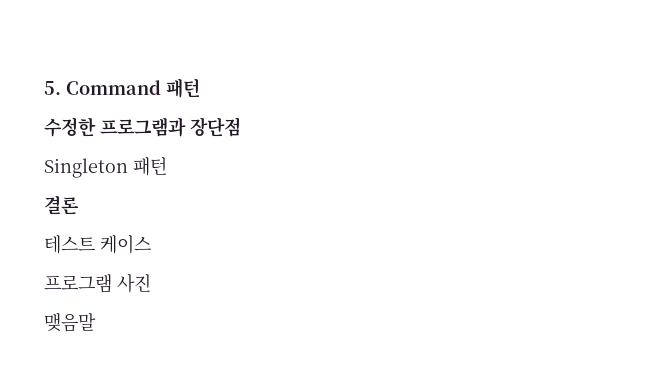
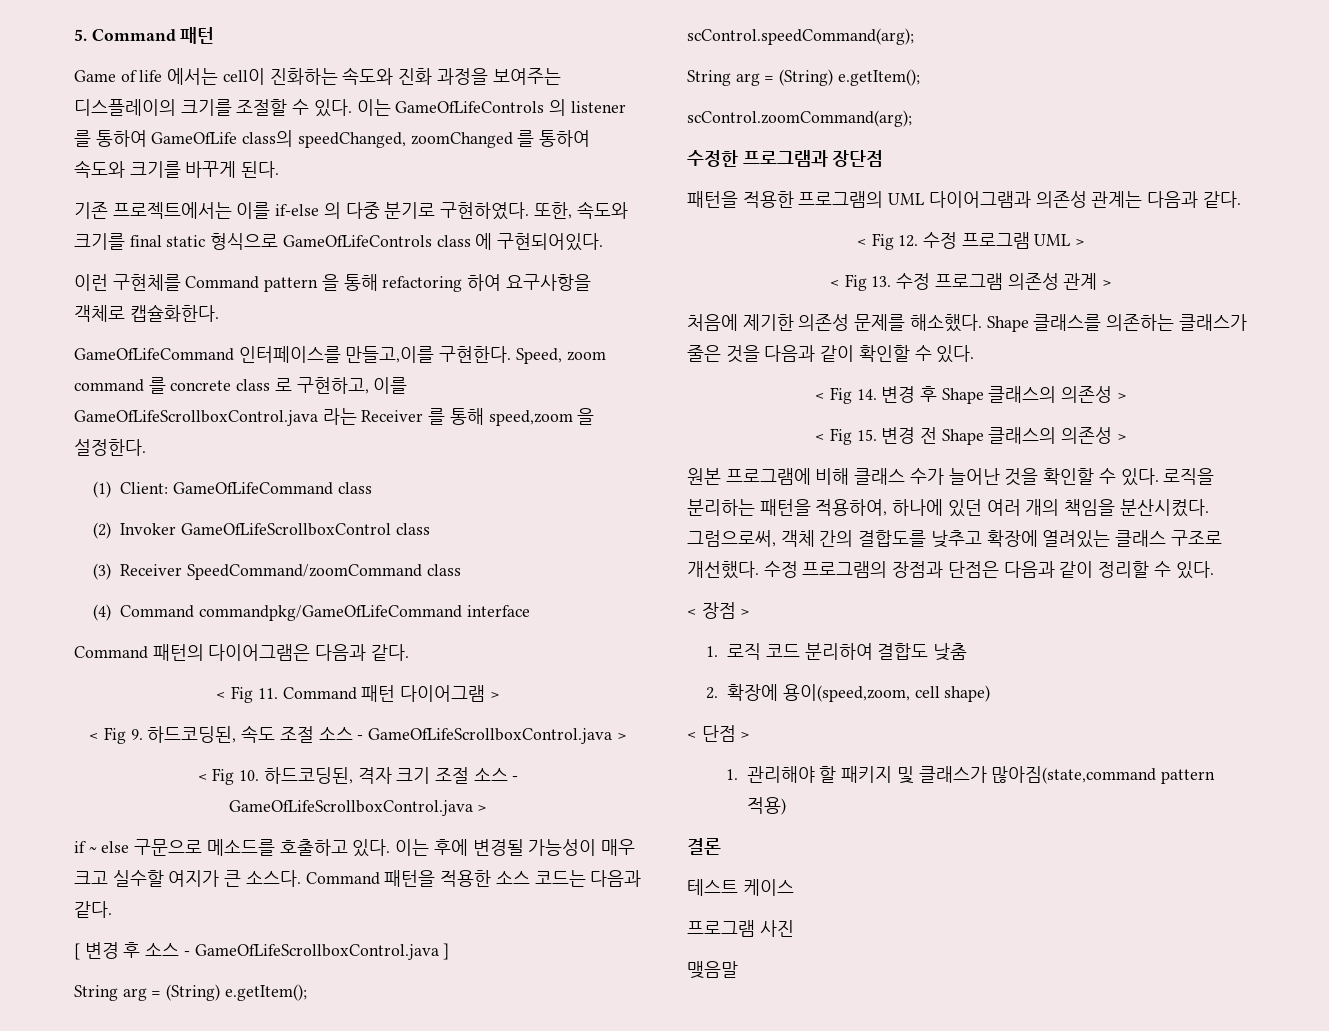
[44,117,241,137] [44,157,167,178] 수정한 프로그램과 장단점 // Singleton 패턴 -> [74,67,561,85] [74,99,626,117] [74,130,591,148] [74,160,280,178] [74,201,628,220] [74,233,604,251] [74,274,591,292] [74,304,219,322] [74,346,606,364] [74,377,408,394] [74,408,595,426] [74,439,146,456] [93,481,372,498] [93,522,430,539] [93,563,461,580] [93,604,530,621] [74,644,409,661] [216,685,500,703] [89,725,627,744] [197,767,519,785] [228,800,488,816] [74,839,635,857] [74,870,642,887] [74,901,112,918] [74,942,450,960] [74,984,307,1001] [687,28,914,45] [687,69,920,86] [687,110,912,127] [687,150,884,167] [687,191,1241,208] [856,232,1086,250] [829,273,1113,291] [687,314,1247,332] [687,345,975,363] [815,386,1127,404] [815,427,1127,445] [687,468,1215,486] [687,499,1209,517] [687,530,1222,548] [687,561,1214,579] [687,602,751,619] [706,643,968,661] [706,684,991,702] [687,725,751,742] [725,766,1216,784] [746,797,786,815] Game of life 에서는 cell이 진화하는 속도와 진화 과정을 보여주는 디스플레이의 크기를 조절할 수 있다. 이는 GameOfLifeControls 의 listener 를 통하여 GameOfLife class의 speedChanged, zoomChanged 를 통하여 속도와 크기를 바꾸게 된다. // 기존 프로젝트에서는 이를 if-else 의 다중 분기로 구현하였다. 또한, 속도와 크기를 final static 형식으로 GameOfLifeControls class 에 구현되어있다. // 이런 구현체를 Command pattern 을 통해 refactoring 하여 요구사항을 객체로 캡슐화한다. // GameOfLifeCommand 인터페이스를 만들고,이를 구현한다. Speed, zoom command 를 concrete class 로 구현하고, 이를 GameOfLifeScrollboxControl.java 라는 Receiver 를 통해 speed,zoom 을 설정한다. // (1) Client: GameOfLifeCommand class // (2) Invoker GameOfLifeScrollboxControl class // (3) Receiver SpeedCommand/zoomCommand class // (4) Command commandpkg/GameOfLifeCommand interface // Command 패턴의 다이어그램은 다음과 같다. // < Fig 11. Command 패턴 다이어그램 > // < Fig 9. 하드코딩된, 속도 조절 소스 - GameOfLifeScrollboxControl.java > // < Fig 10. 하드코딩된, 격자 크기 조절 소스 - GameOfLifeScrollboxControl.java > // if ~ else 구문으로 메소드를 호출하고 있다. 이는 후에 변경될 가능성이 매우 크고 실수할 여지가 큰 소스다. Command 패턴을 적용한 소스 코드는 다음과 같다. // [ 변경 후 소스 - GameOfLifeScrollboxControl.java ] // String arg = (String) e.getItem(); // scControl.speedCommand(arg); // String arg = (String) e.getItem(); // scControl.zoomCommand(arg); // 수정한 프로그램과 장단점 // 패턴을 적용한 프로그램의 UML 다이어그램과 의존성 관계는 다음과 같다. // < Fig 12. 수정 프로그램 UML > // < Fig 13. 수정 프로그램 의존성 관계 > // 처음에 제기한 의존성 문제를 해소했다. Shape 클래스를 의존하는 클래스가 줄은 것을 다음과 같이 확인할 수 있다. // < Fig 14. 변경 후 Shape 클래스의 의존성 > // < Fig 15. 변경 전 Shape 클래스의 의존성 > // 원본 프로그램에 비해 클래스 수가 늘어난 것을 확인할 수 있다. 로직을 분리하는 패턴을 적용하여, 하나에 있던 여러 개의 책임을 분산시켰다. 그럼으로써, 객체 간의 결합도를 낮추고 확장에 열려있는 클래스 구조로 개선했다. 수정 프로그램의 장점과 단점은 다음과 같이 정리할 수 있다. // < 장점 > // 1. 로직 코드 분리하여 결합도 낮춤 // 2. 확장에 용이(speed,zoom, cell shape) // < 단점 > // 1. 관리해야 할 패키지 및 클래스가 많아짐(state,command pattern 적용)

